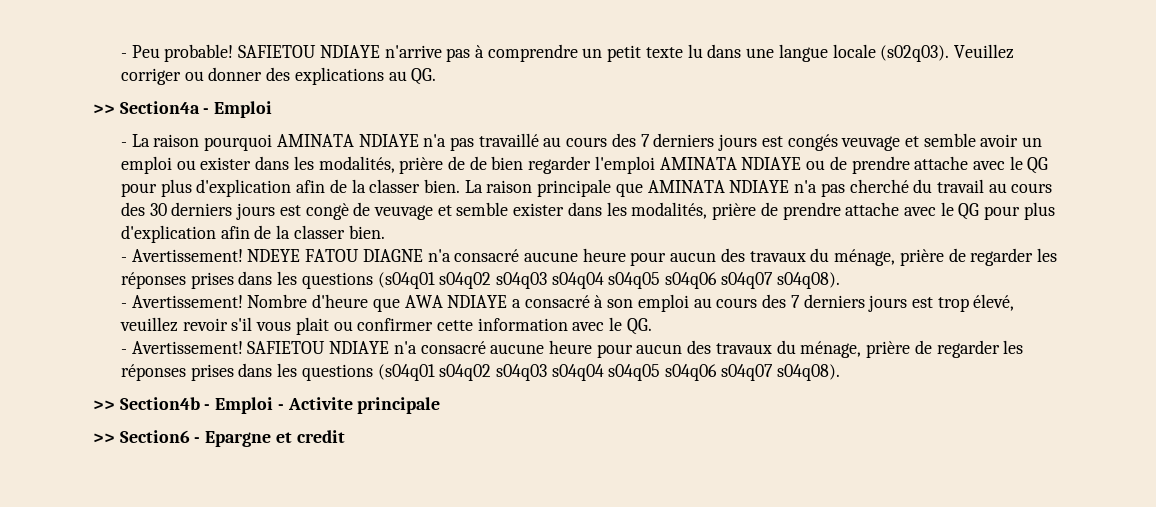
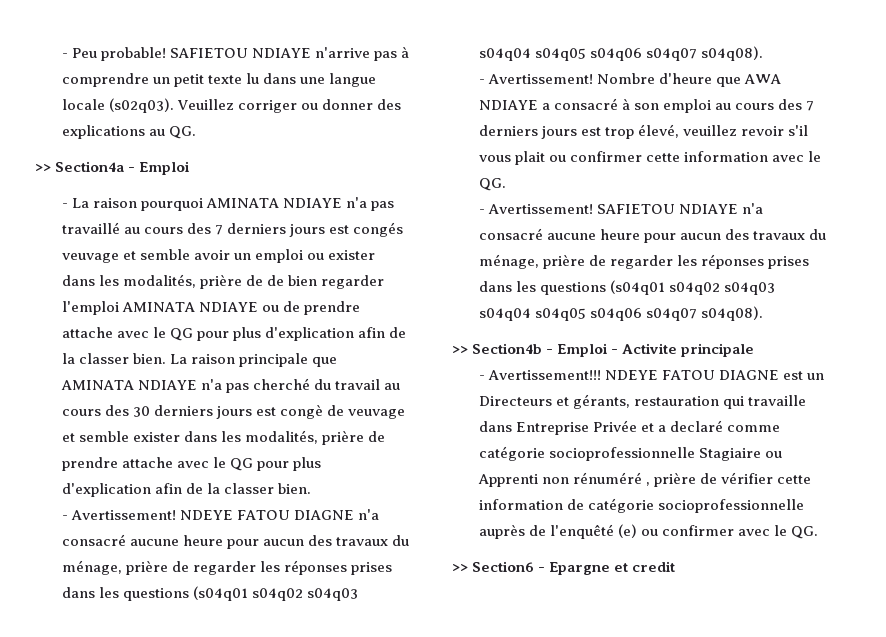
(441, 405) none -> [478,370,824,380] [478,394,806,409] [478,420,780,435] [478,446,782,461] [477,472,811,487] [478,498,804,513] [478,524,819,539] // - Avertissement!!! NDEYE FATOU DIAGNE est un Directeurs et gérants, restauration qui travaille dans Entreprise Privée et a declaré comme catégorie socioprofessionnelle Stagiaire ou Apprenti non rénuméré , prière de vérifier cette information de catégorie socioprofessionnelle auprès de l'enquêté (e) ou confirmer avec le QG.

